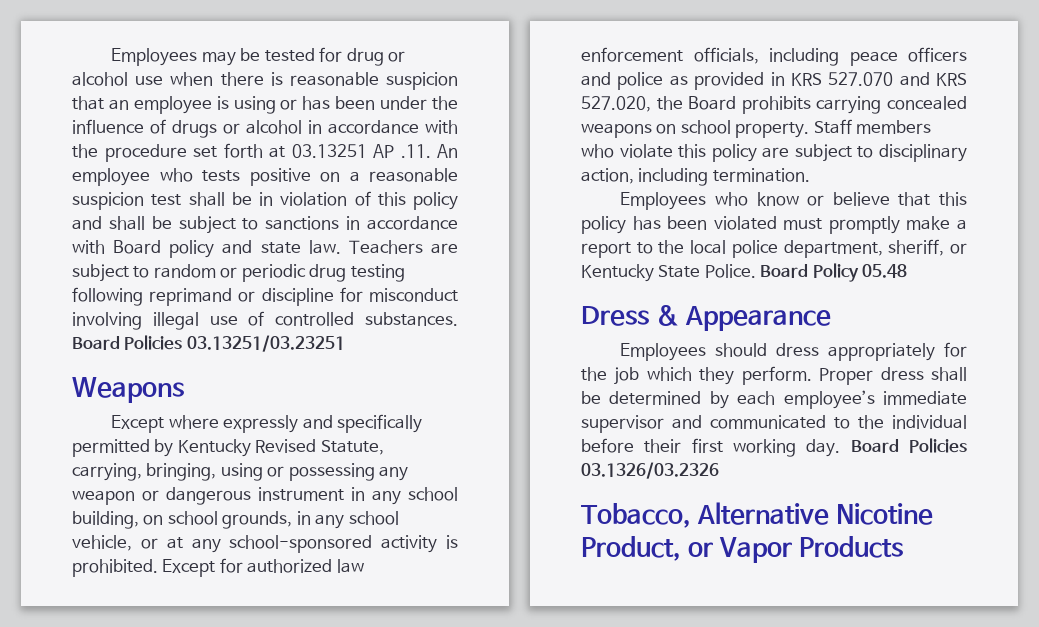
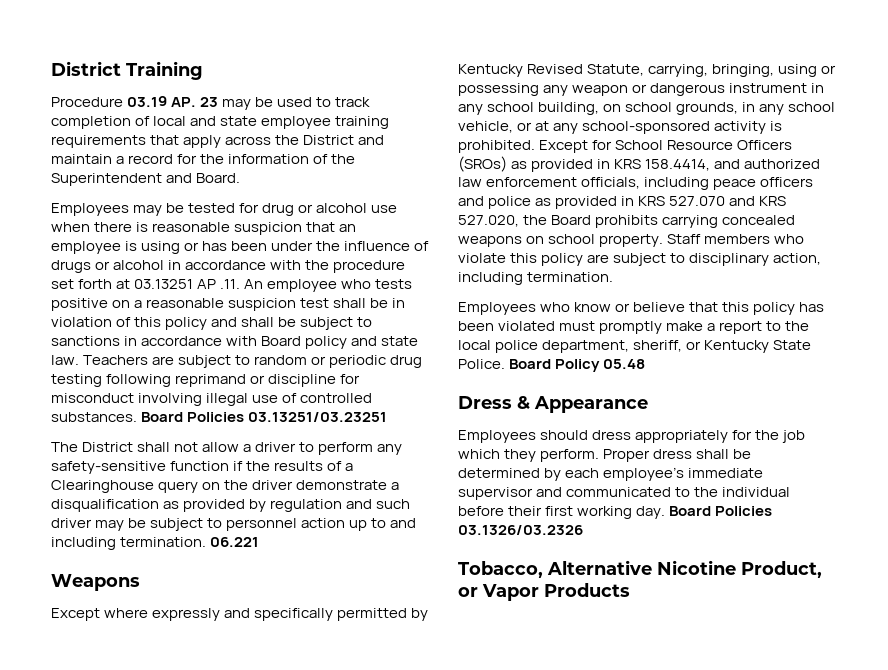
(111, 57) none -> [51,61,203,80] [51,96,371,110] [51,116,390,129] [51,135,385,148] [51,154,356,164] [51,173,241,186] District Training // Procedure 03.19 AP. 23 may be used to track completion of local and state employee training requirements that apply across the District and maintain a record for the information of the Superintendent and Board. //
(345, 343) none -> [51,442,403,455] [51,461,354,474] [51,480,400,493] [51,499,411,512] [51,518,417,531] [51,537,260,550] // The District shall not allow a driver to perform any safety-sensitive function if the results of a Clearinghouse query on the driver demonstrate a disqualification as provided by regulation and such driver may be subject to personnel action up to and including termination. 06.221
(243, 565) none -> [615,140,793,150] [458,156,741,172] School Resource Officers (SROs) as provided in KRS 158.4414, and

